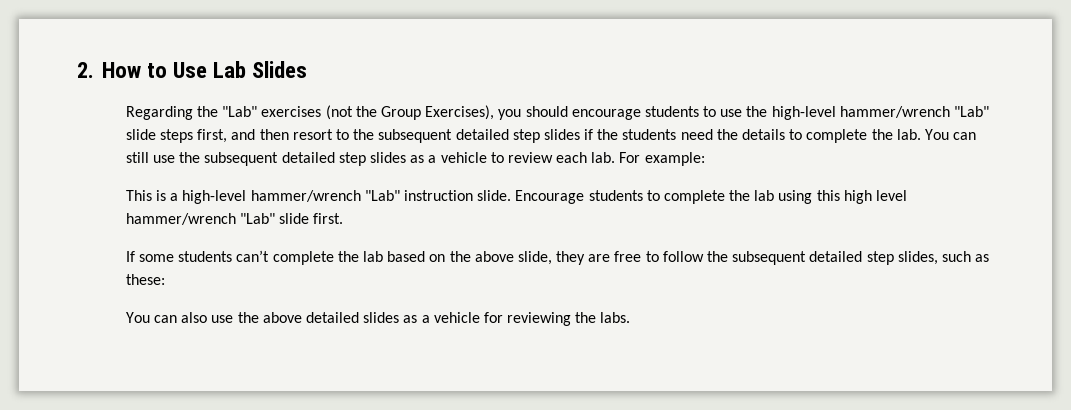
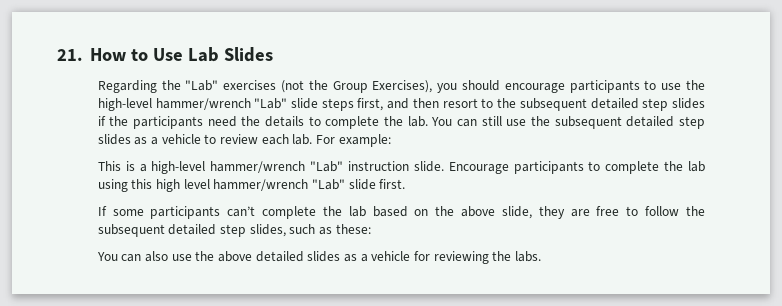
[77,62,94,78] 2. -> [57,49,83,61] 21.
[644,106,699,117] students -> [569,80,640,93] participants
[622,129,677,140] students -> [133,116,204,129] participants
[588,190,643,201] students -> [513,161,584,174] participants
[178,251,233,262] students -> [150,206,221,219] participants

